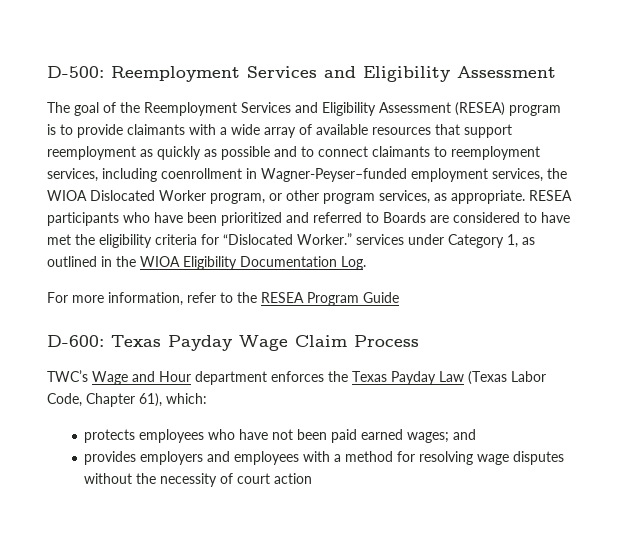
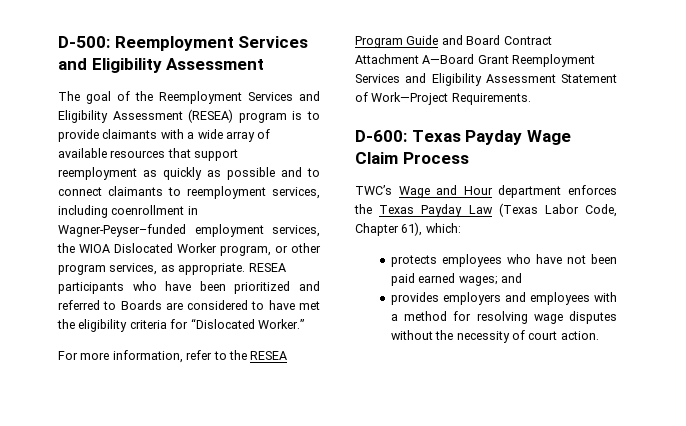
[356,234,535,248] [47,256,366,270] services under Category 1, as outlined in the WIOA Eligibility Documentation Log. -> (304, 324) none
(399, 297) none -> [441,35,552,45] [355,54,596,67] [355,73,617,86] [355,92,531,105] and Board Contract Attachment A—Board Grant Reemployment Services and Eligibility Assessment Statement of Work—Project Requirements.
[274,473,313,484] action -> [560,331,599,340] action.

